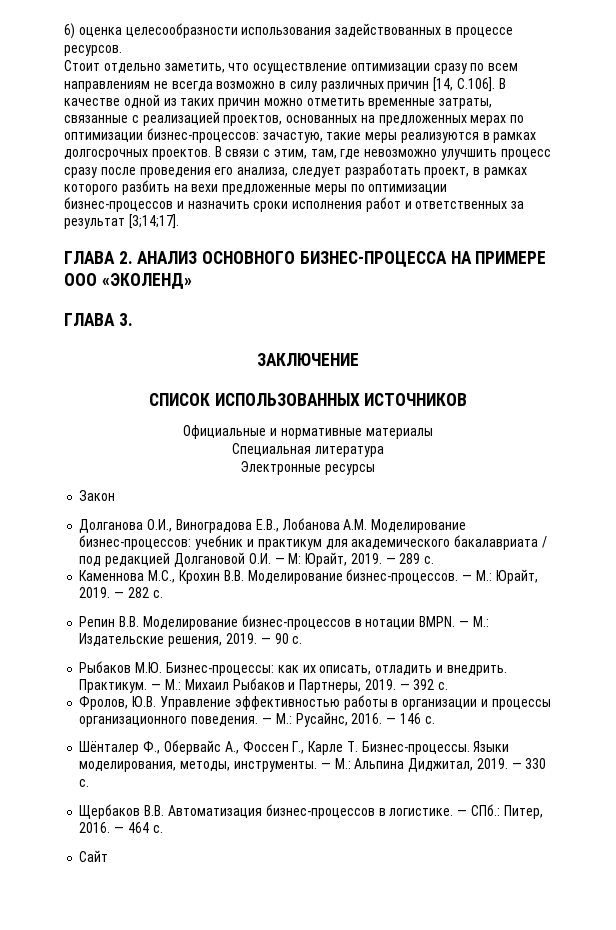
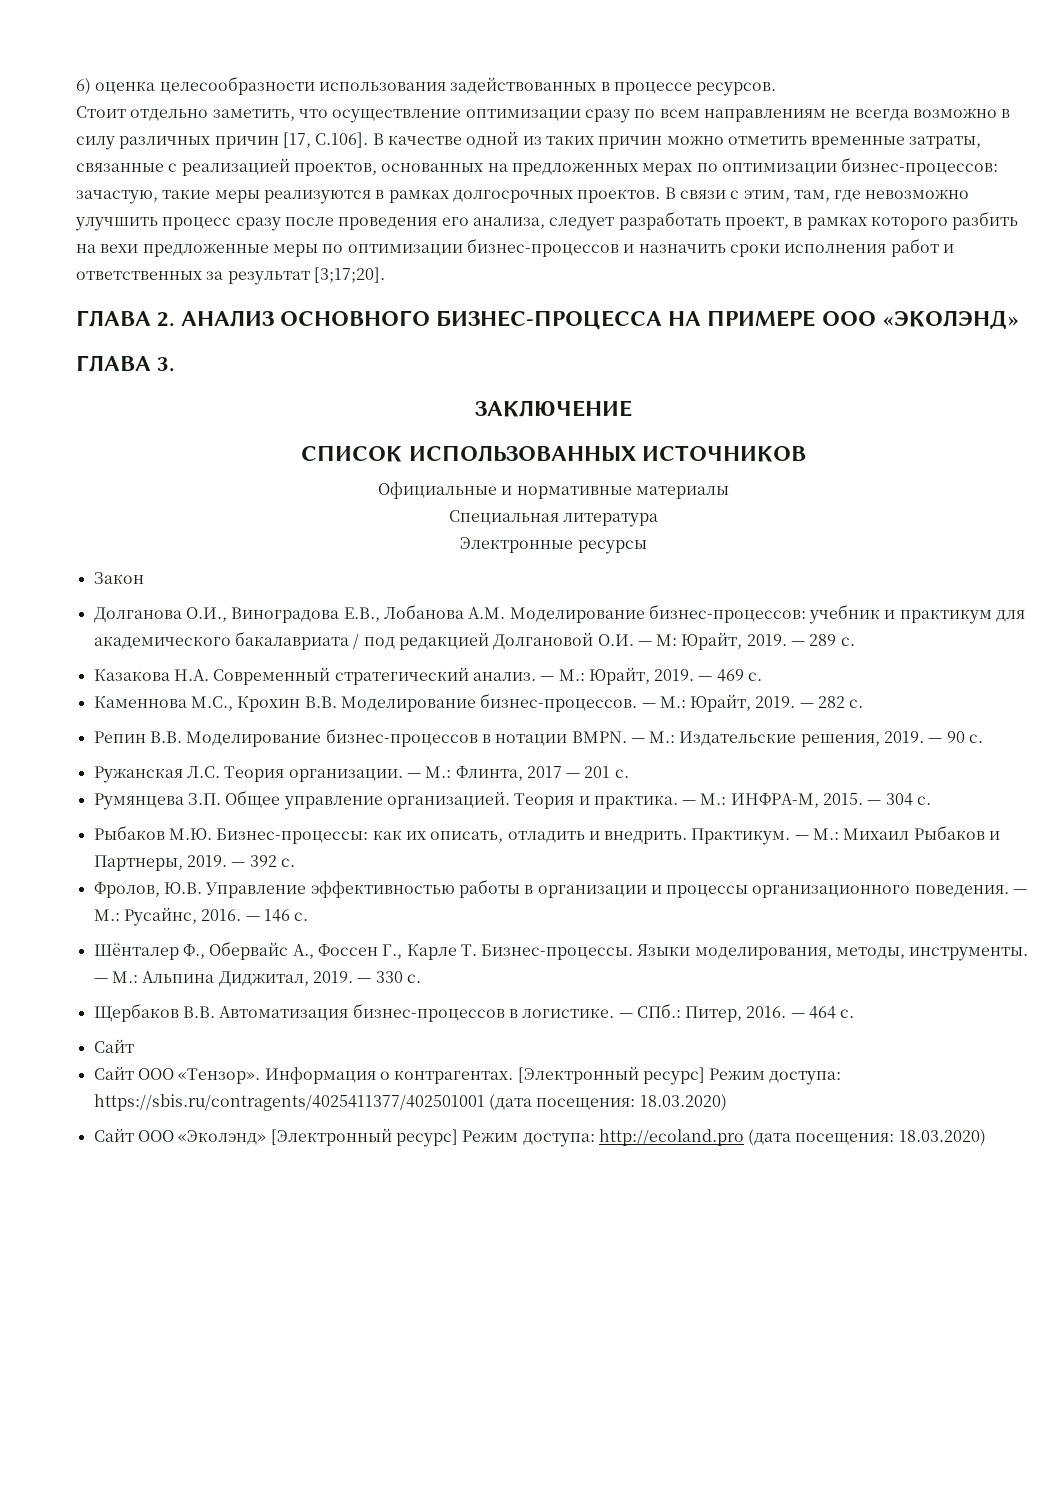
[433,77,454,92] [14, -> [282,132,311,148] [17,
[128,214,179,229] [3;14;17]. -> [313,267,385,283] [3;17;20].
[101,273,192,289] «ЭКОЛЕНД» -> [881,310,1019,330] «ЭКОЛЭНД»
(435, 560) none -> [93,667,763,685] // Казакова Н.А. Современный стратегический анализ. — М.: Юрайт, 2019. — 469 с.
(303, 640) none -> [93,766,629,783] [93,790,932,810] // Ружанская Л.С. Теория организации. — М.: Флинта, 2017 — 201 с. // Румянцева З.П. Общее управление организацией. Теория и практика. — М.: ИНФРА-М, 2015. — 304 с.
(109, 856) none -> [93,1066,842,1085] [93,1094,727,1111] [93,1128,986,1147] // Сайт ООО «Тензор». Информация о контрагентах. [Электронный ресурс] Режим доступа: https://sbis.ru/contragents/4025411377/402501001 (дата посещения: 18.03.2020) // Сайт ООО «Эколэнд» [Электронный ресурс] Режим доступа: http://ecoland.pro (дата посещения: 18.03.2020)

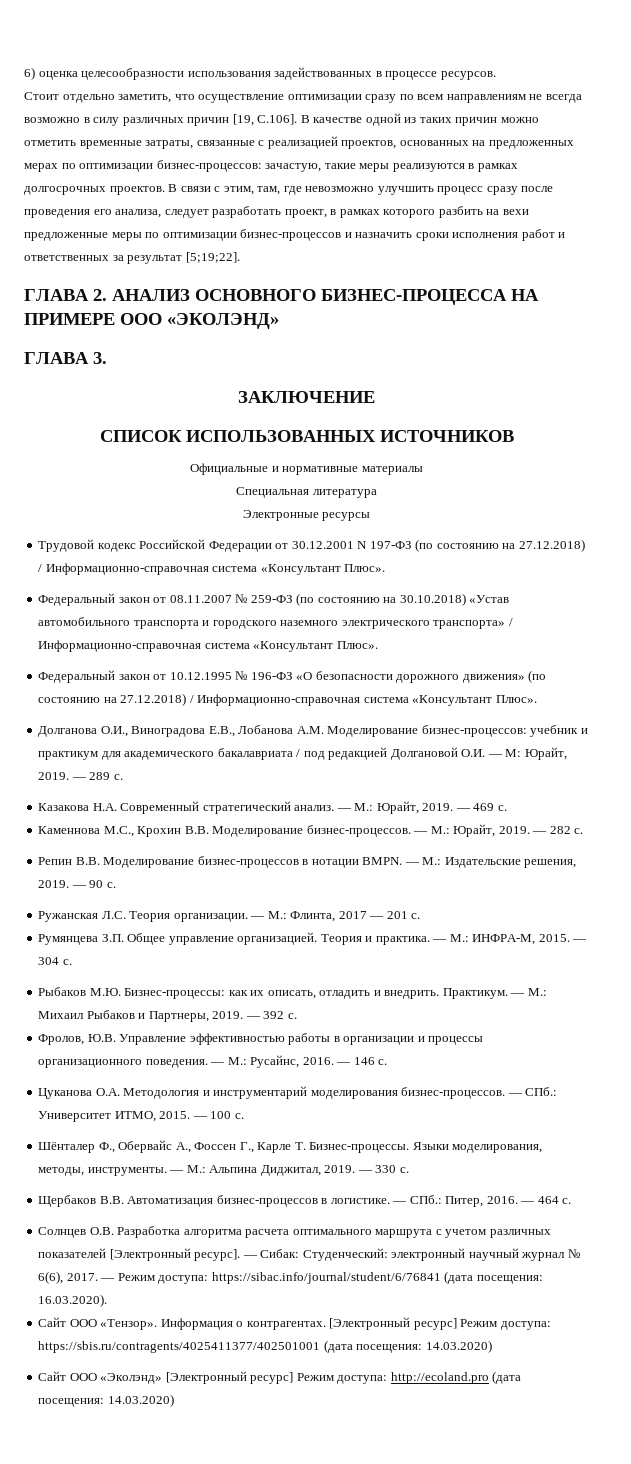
[282,132,311,148] [17, -> [232,114,254,126] [19,
[313,267,385,283] [3;17;20]. -> [185,252,240,263] [5;19;22].
[93,572,144,584] Закон -> [38,539,585,552] [38,563,386,575] [38,593,510,606] [38,617,513,629] [38,640,378,652] [38,670,547,683] [38,693,537,706] Трудовой кодекс Российской Федерации от 30.12.2001 N 197-ФЗ (по состоянию на 27.12.2018) / Информационно-справочная система «Консультант Плюс». // Федеральный закон от 08.11.2007 № 259-ФЗ (по состоянию на 30.10.2018) «Устав автомобильного транспорта и городского наземного электрического транспорта» / Информационно-справочная система «Консультант Плюс». // Федеральный закон от 10.12.1995 № 196-ФЗ «О безопасности дорожного движения» (по состоянию на 27.12.2018) / Информационно-справочная система «Консультант Плюс».
(309, 916) none -> [38,1086,558,1099] [38,1111,244,1122] // Цуканова О.А. Методология и инструментарий моделирования бизнес-процессов. — СПб.: Университет ИТМО, 2015. — 100 с.
[93,1039,134,1053] Сайт -> [38,1226,551,1238] [38,1248,580,1261] [38,1271,543,1284] [38,1294,108,1307] Солнцев О.В. Разработка алгоритма расчета оптимального маршрута с учетом различных показателей [Электронный ресурс]. — Сибак: Студенческий: электронный научный журнал № 6(6), 2017. — Режим доступа: https://sibac.info/journal/student/6/76841 (дата посещения: 16.03.2020).
[639,1094,727,1111] 18.03.2020) -> [425,1340,492,1353] 14.03.2020)
[898,1129,986,1146] 18.03.2020) -> [107,1394,174,1407] 14.03.2020)

